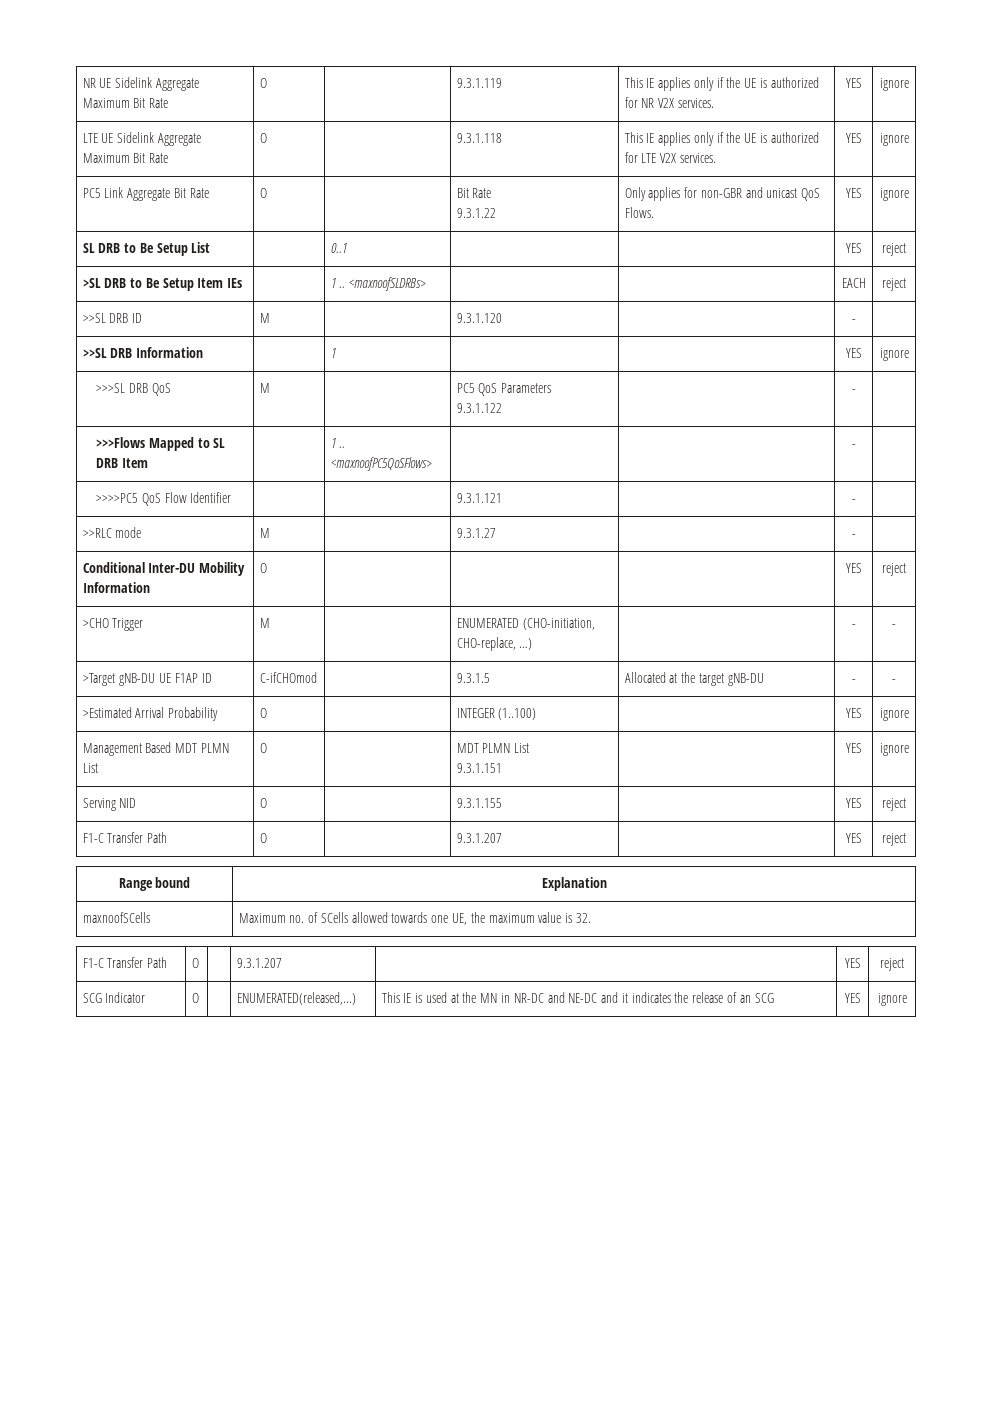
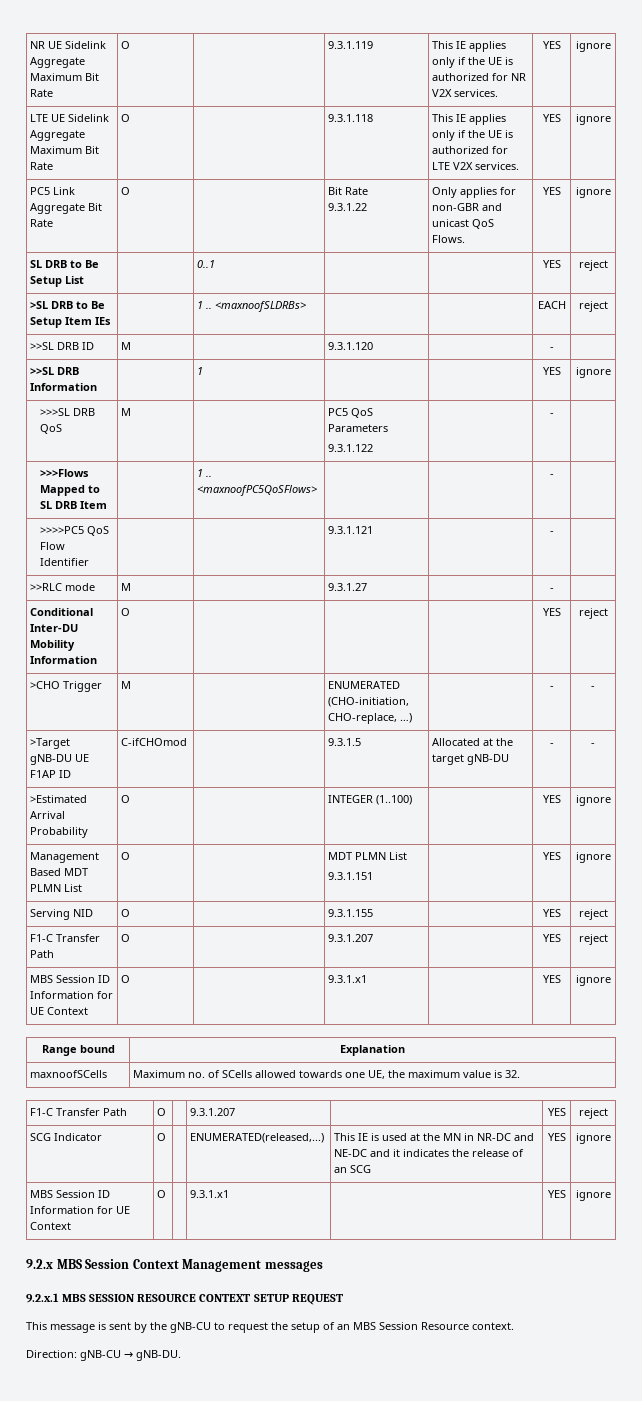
(906, 839) none -> [30,975,111,983] [30,991,114,999] [30,1007,89,1015] [121,975,131,983] [328,975,368,983] [542,975,561,983] [575,975,611,986] // MBS Session ID Information for UE Context | O | | 9.3.1.x1 | | YES | ignore
(907, 999) none -> [30,1190,111,1198] [30,1206,131,1214] [30,1222,72,1230] [157,1190,167,1198] [190,1190,230,1198] [547,1190,566,1198] [575,1190,611,1201] [26,1259,323,1272] [26,1293,343,1305] [26,1322,514,1333] [26,1350,181,1361] // MBS Session ID Information for UE Context | O | | 9.3.1.x1 | | YES | ignore // 9.2.x MBS Session Context Management messages // 9.2.x.1 MBS SESSION RESOURCE CONTEXT SETUP REQUEST // This message is sent by the gNB-CU to request the setup of an MBS Session Resource context. // Direction: gNB-CU → gNB-DU.

